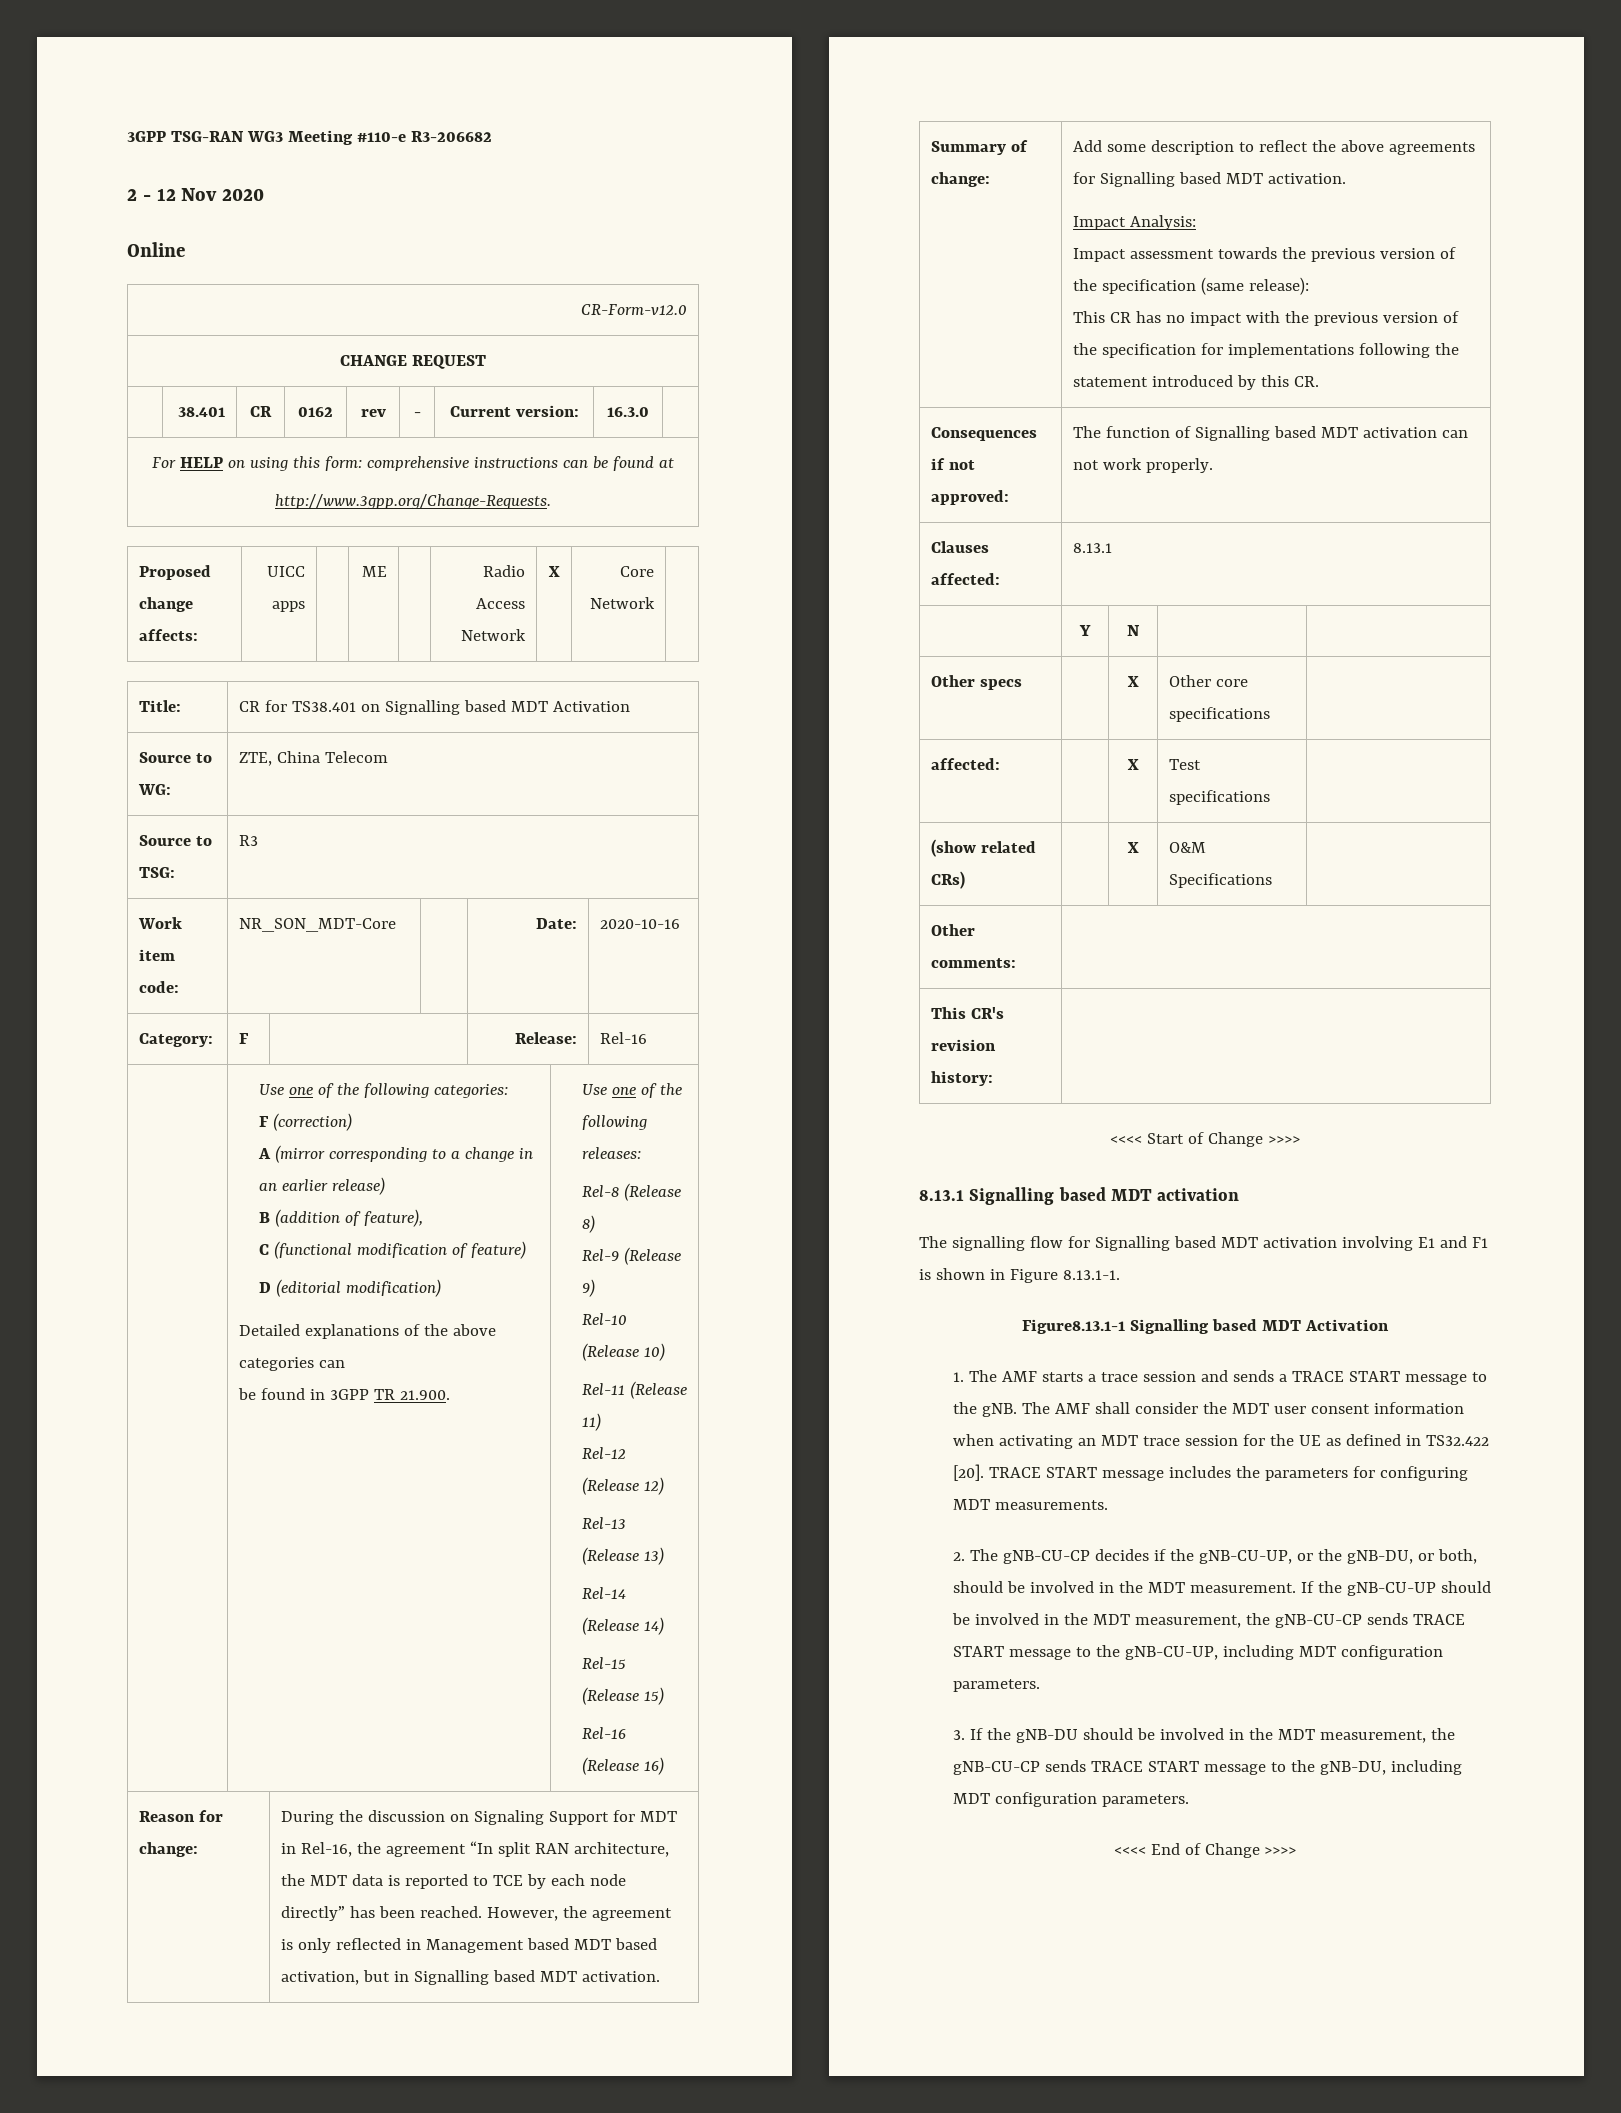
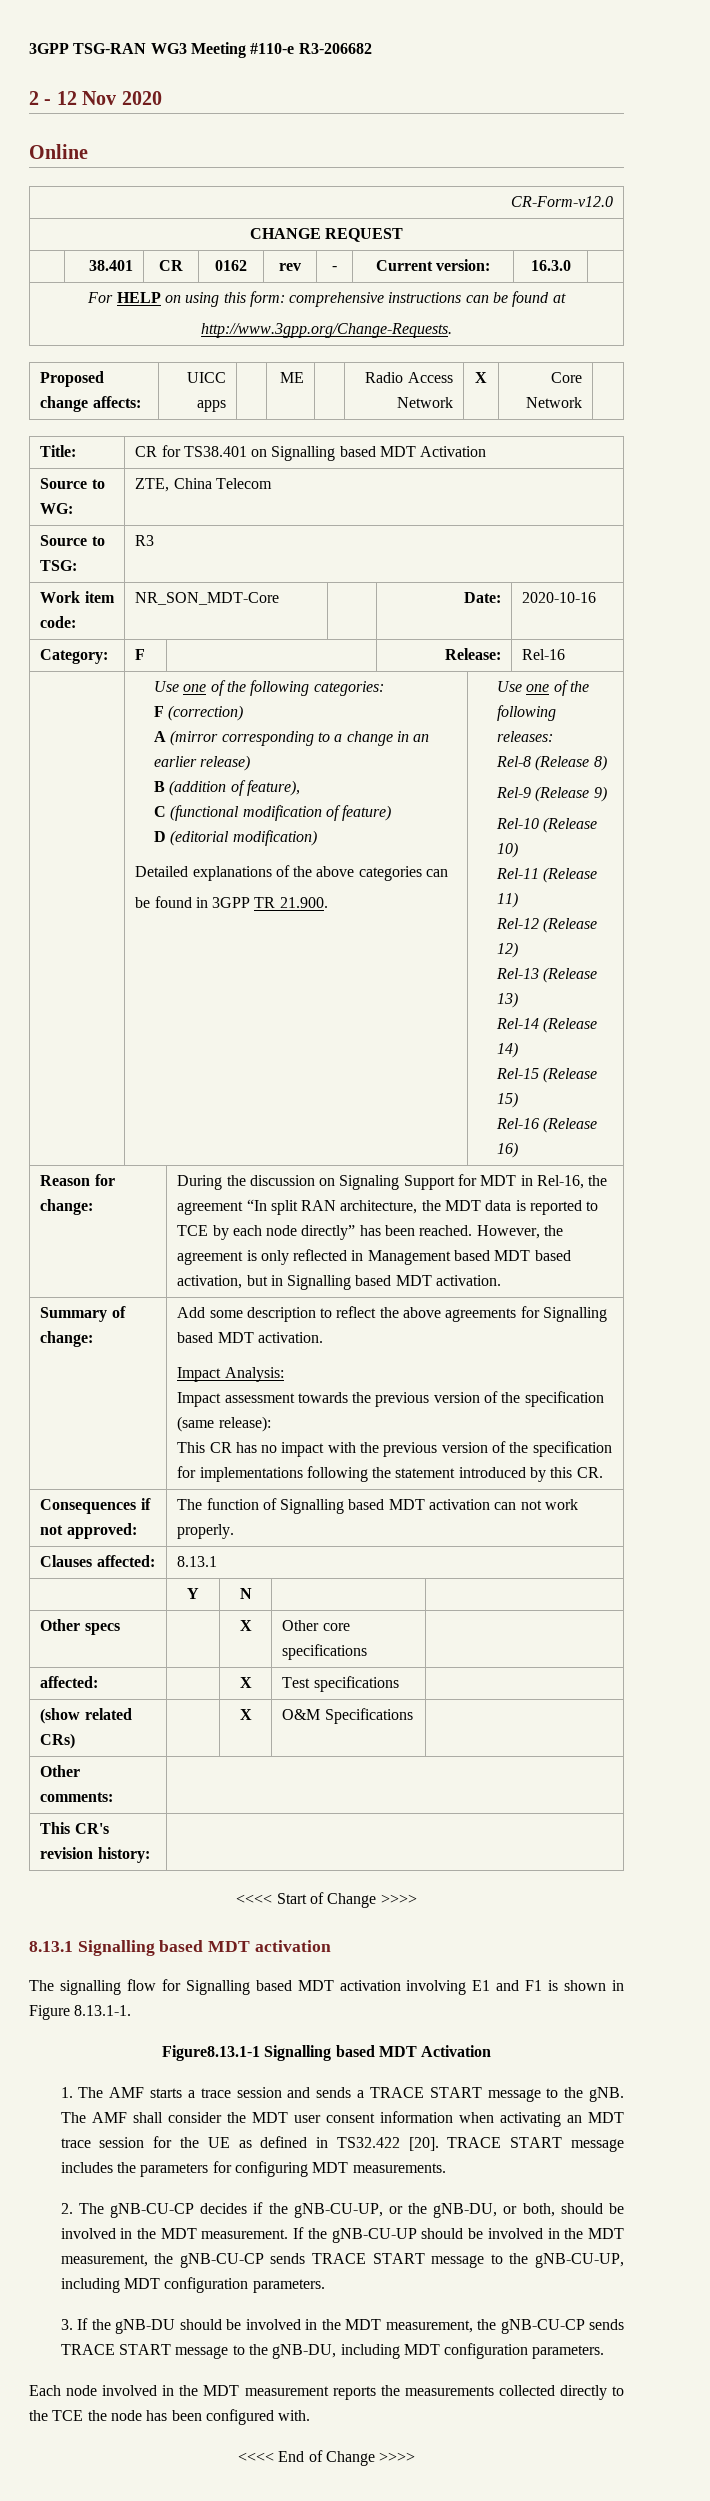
(1189, 1800) none -> [29,2385,624,2400] [29,2409,311,2425] // Each node involved in the MDT measurement reports the measurements collected directly to the TCE the node has been configured with.

